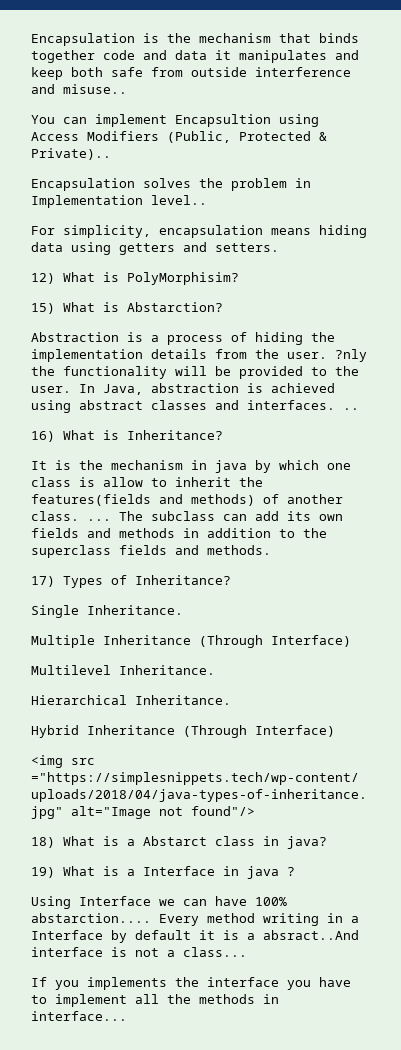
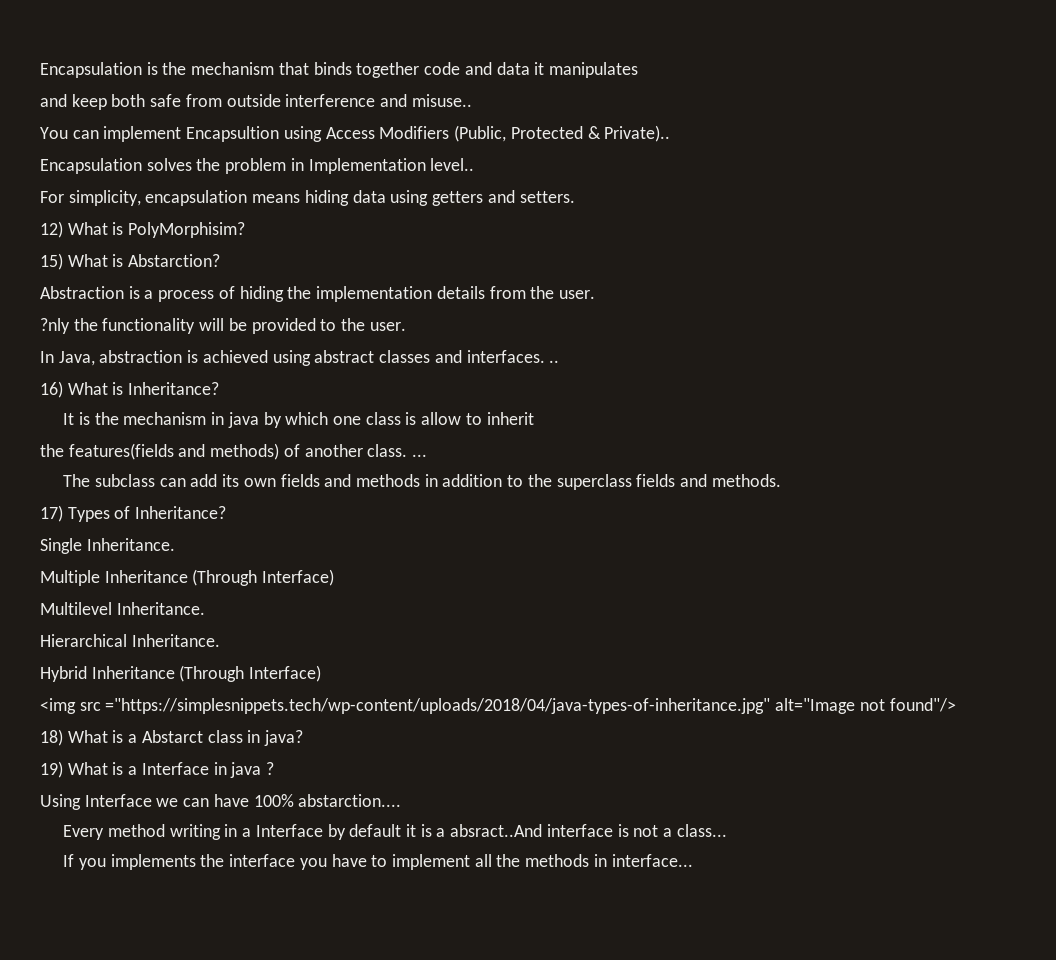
(327, 56) none -> (638, 70) //
(327, 355) none -> (595, 294) //
(71, 389) none -> (406, 326) //
(231, 482) none -> (534, 418) //
(111, 520) none -> (428, 455) //
(151, 918) none -> (402, 800) //

